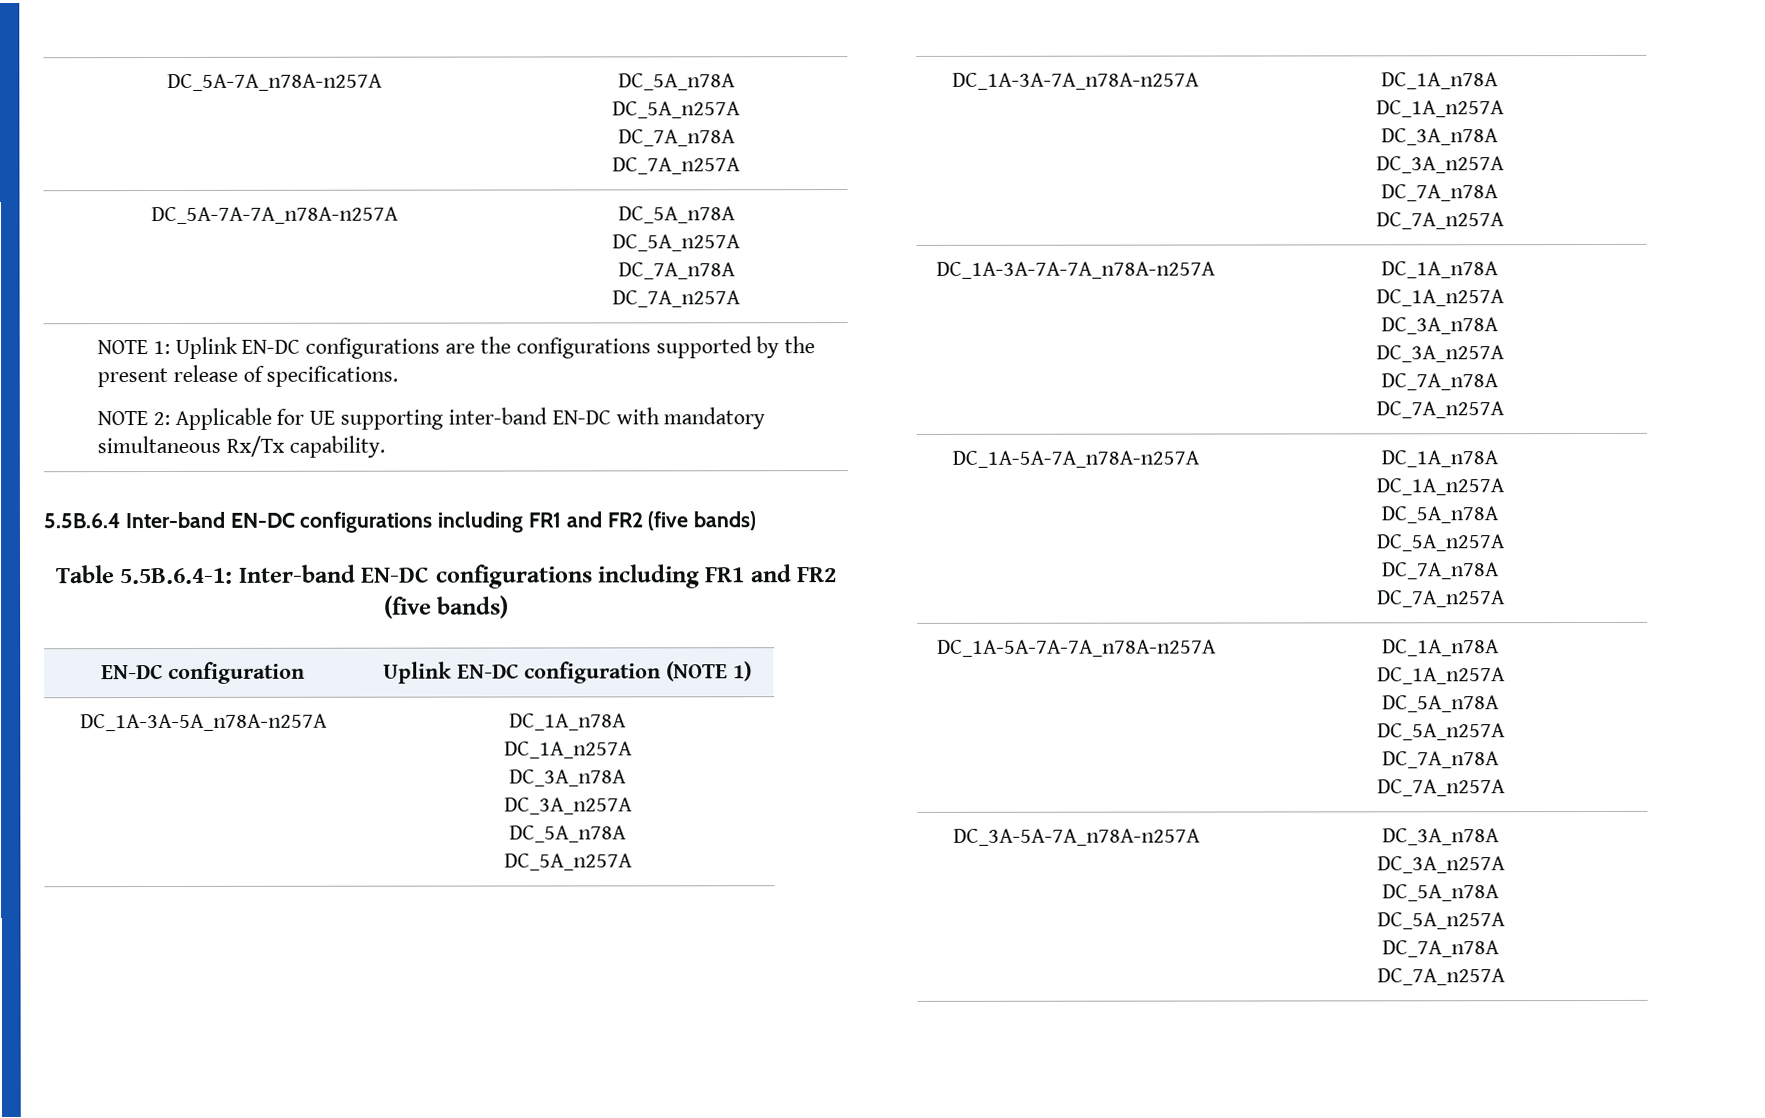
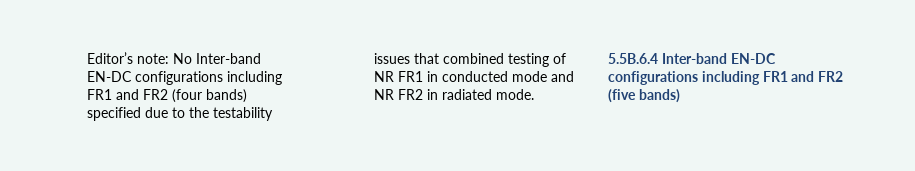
[167,73,383,91] [617,73,736,91] [612,101,741,119] [617,129,736,147] [612,157,741,175] [151,206,399,225] [617,206,736,224] [612,234,741,252] [617,262,736,280] [612,290,741,308] [97,336,816,359] [97,364,399,388] [97,407,766,430] [97,435,385,458] DC_5A-7A_n78A-n257A | DC_5A_n78A // DC_5A_n257A // DC_7A_n78A // DC_7A_n257A // DC_5A-7A-7A_n78A-n257A | DC_5A_n78A // DC_5A_n257A // DC_7A_n78A // DC_7A_n257A // NOTE 1: Uplink EN-DC configurations are the configurations supported by the present release of specifications. // NOTE 2: Applicable for UE supporting inter-band EN-DC with mandatory simultaneous Rx/Tx capability. -> [86,52,261,64] [86,71,282,85] [86,89,247,103] [86,107,273,121] [373,53,566,67] [373,71,574,82] [373,89,534,100] Editor’s note: No Inter-band EN-DC configurations including FR1 and FR2 (four bands) specified due to the testability issues that combined testing of NR FR1 in conducted mode and NR FR2 in radiated mode.
[55,564,838,589] [383,595,510,619] [100,661,305,684] [383,661,752,684] [79,713,328,732] [509,713,627,731] [503,741,633,759] [509,769,627,787] [503,797,633,815] [509,825,627,843] [503,853,633,871] [951,72,1200,90] [1381,72,1499,90] [1375,100,1505,118] [1381,128,1499,146] [1375,156,1505,174] [1381,184,1499,202] [1375,212,1505,230] [935,261,1216,279] [1381,261,1499,279] [1375,289,1505,307] [1381,317,1499,335] [1375,345,1505,363] [1381,373,1499,391] [1375,401,1505,419] [951,450,1200,468] [1381,450,1499,468] [1375,478,1505,496] [1381,506,1499,524] [1375,534,1505,552] [1382,562,1500,580] [1376,590,1506,608] [936,639,1217,657] [1382,639,1500,657] [1376,667,1506,685] [1382,695,1500,713] [1376,723,1506,741] [1382,751,1500,769] [1376,779,1506,797] [952,828,1201,846] [1382,828,1500,846] [1376,856,1506,874] [1382,884,1500,902] [1376,912,1506,930] [1382,940,1500,958] [1376,968,1506,986] // Table 5.5B.6.4-1: Inter-band EN-DC configurations including FR1 and FR2 (five bands) // EN-DC configuration | Uplink EN-DC configuration (NOTE 1) // DC_1A-3A-5A_n78A-n257A | DC_1A_n78A // DC_1A_n257A // DC_3A_n78A // DC_3A_n257A // DC_5A_n78A // DC_5A_n257A // DC_1A-3A-7A_n78A-n257A | DC_1A_n78A // DC_1A_n257A // DC_3A_n78A // DC_3A_n257A // DC_7A_n78A // DC_7A_n257A // DC_1A-3A-7A-7A_n78A-n257A | DC_1A_n78A // DC_1A_n257A // DC_3A_n78A // DC_3A_n257A // DC_7A_n78A // DC_7A_n257A // DC_1A-5A-7A_n78A-n257A | DC_1A_n78A // DC_1A_n257A // DC_5A_n78A // DC_5A_n257A // DC_7A_n78A // DC_7A_n257A // DC_1A-5A-7A-7A_n78A-n257A | DC_1A_n78A // DC_1A_n257A // DC_5A_n78A // DC_5A_n257A // DC_7A_n78A // DC_7A_n257A // DC_3A-5A-7A_n78A-n257A | DC_3A_n78A // DC_3A_n257A // DC_5A_n78A // DC_5A_n257A // DC_7A_n78A // DC_7A_n257A -> (680, 96) none

